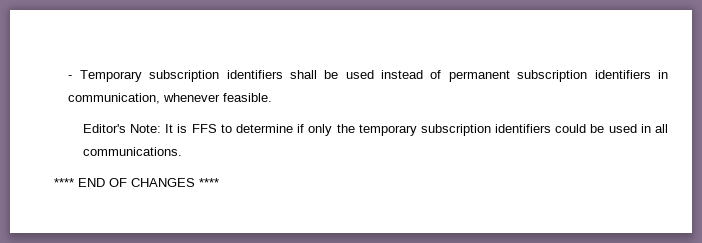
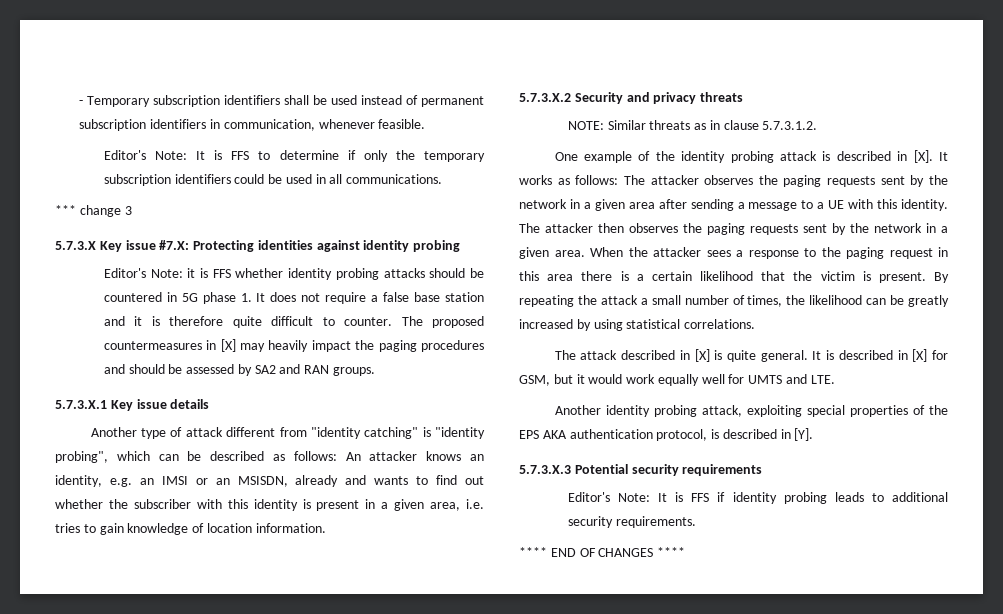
(182, 151) none -> [55,205,132,217] [55,240,461,252] [103,268,484,280] [103,292,485,304] [103,316,484,328] [103,339,485,352] [103,364,376,376] [55,399,210,411] [90,427,485,439] [55,451,485,463] [55,475,485,487] [55,499,485,511] [55,523,326,535] [519,92,744,104] [567,120,818,130] [554,150,948,163] [519,175,948,187] [519,199,948,211] [519,223,948,235] [519,247,948,259] [519,271,949,283] [519,295,949,307] [519,319,756,331] [554,349,948,362] [519,374,835,386] [554,405,948,417] [519,428,814,441] [519,464,763,476] [567,492,949,504] [567,516,696,528] // *** change 3 // 5.7.3.X Key issue #7.X: Protecting identities against identity probing // Editor's Note: it is FFS whether identity probing attacks should be countered in 5G phase 1. It does not require a false base station and it is therefore quite difficult to counter. The proposed countermeasures in [X] may heavily impact the paging procedures and should be assessed by SA2 and RAN groups. // 5.7.3.X.1 Key issue details // Another type of attack different from "identity catching" is "identity probing", which can be described as follows: An attacker knows an identity, e.g. an IMSI or an MSISDN, already and wants to find out whether the subscriber with this identity is present in a given area, i.e. tries to gain knowledge of location information. // 5.7.3.X.2 Security and privacy threats // NOTE: Similar threats as in clause 5.7.3.1.2. // One example of the identity probing attack is described in [X]. It works as follows: The attacker observes the paging requests sent by the network in a given area after sending a message to a UE with this identity. The attacker then observes the paging requests sent by the network in a given area. When the attacker sees a response to the paging request in this area there is a certain likelihood that the victim is present. By repeating the attack a small number of times, the likelihood can be greatly increased by using statistical correlations. // The attack described in [X] is quite general. It is described in [X] for GSM, but it would work equally well for UMTS and LTE. // Another identity probing attack, exploiting special properties of the EPS AKA authentication protocol, is described in [Y]. // 5.7.3.X.3 Potential security requirements // Editor's Note: It is FFS if identity probing leads to additional security requirements.

